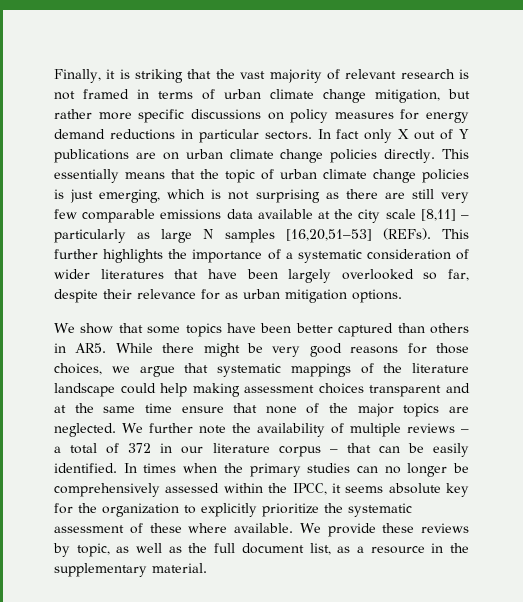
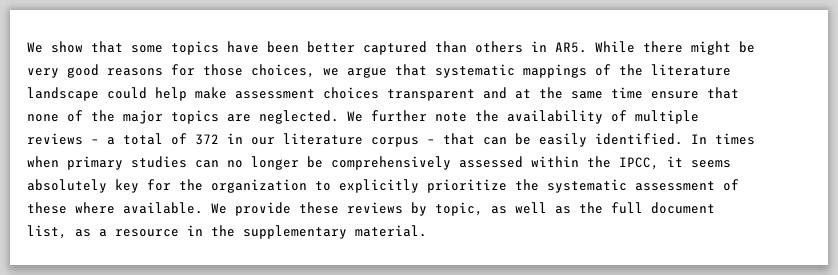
[54,69,469,83] [54,89,470,103] [54,109,469,123] [54,129,470,143] [54,149,469,163] [54,169,469,183] [54,189,469,203] [54,209,469,223] [54,228,469,243] [54,249,469,263] [54,269,469,283] [54,289,402,303] Finally, it is striking that the vast majority of relevant research is not framed in terms of urban climate change mitigation, but rather more specific discussions on policy measures for energy demand reductions in particular sectors. In fact only X out of Y publications are on urban climate change policies directly. This essentially means that the topic of urban climate change policies is just emerging, which is not surprising as there are still very few comparable emissions data available at the city scale [8,11] – particularly as large N samples [16,20,51–53] (REFs). This further highlights the importance of a systematic consideration of wider literatures that have been largely overlooked so far, despite their relevance for as urban mitigation options. // -> (27, 47) none
[192,383,240,397] making -> [195,87,227,99] make
[223,463,243,473] the -> (59, 162) none
[388,483,441,494] absolute -> [27,179,107,193] absolutely

